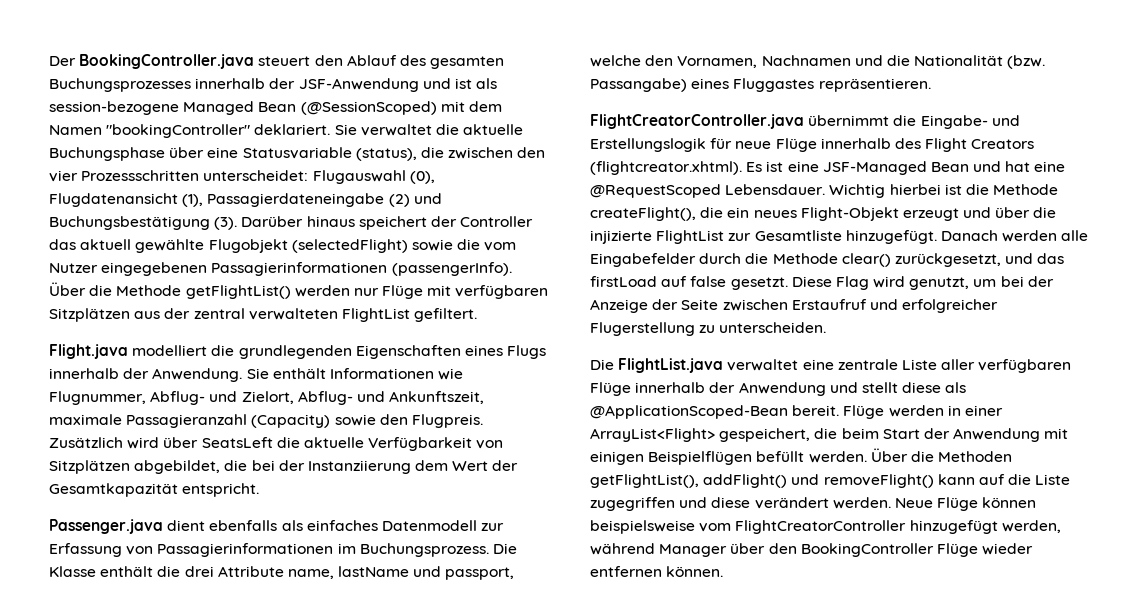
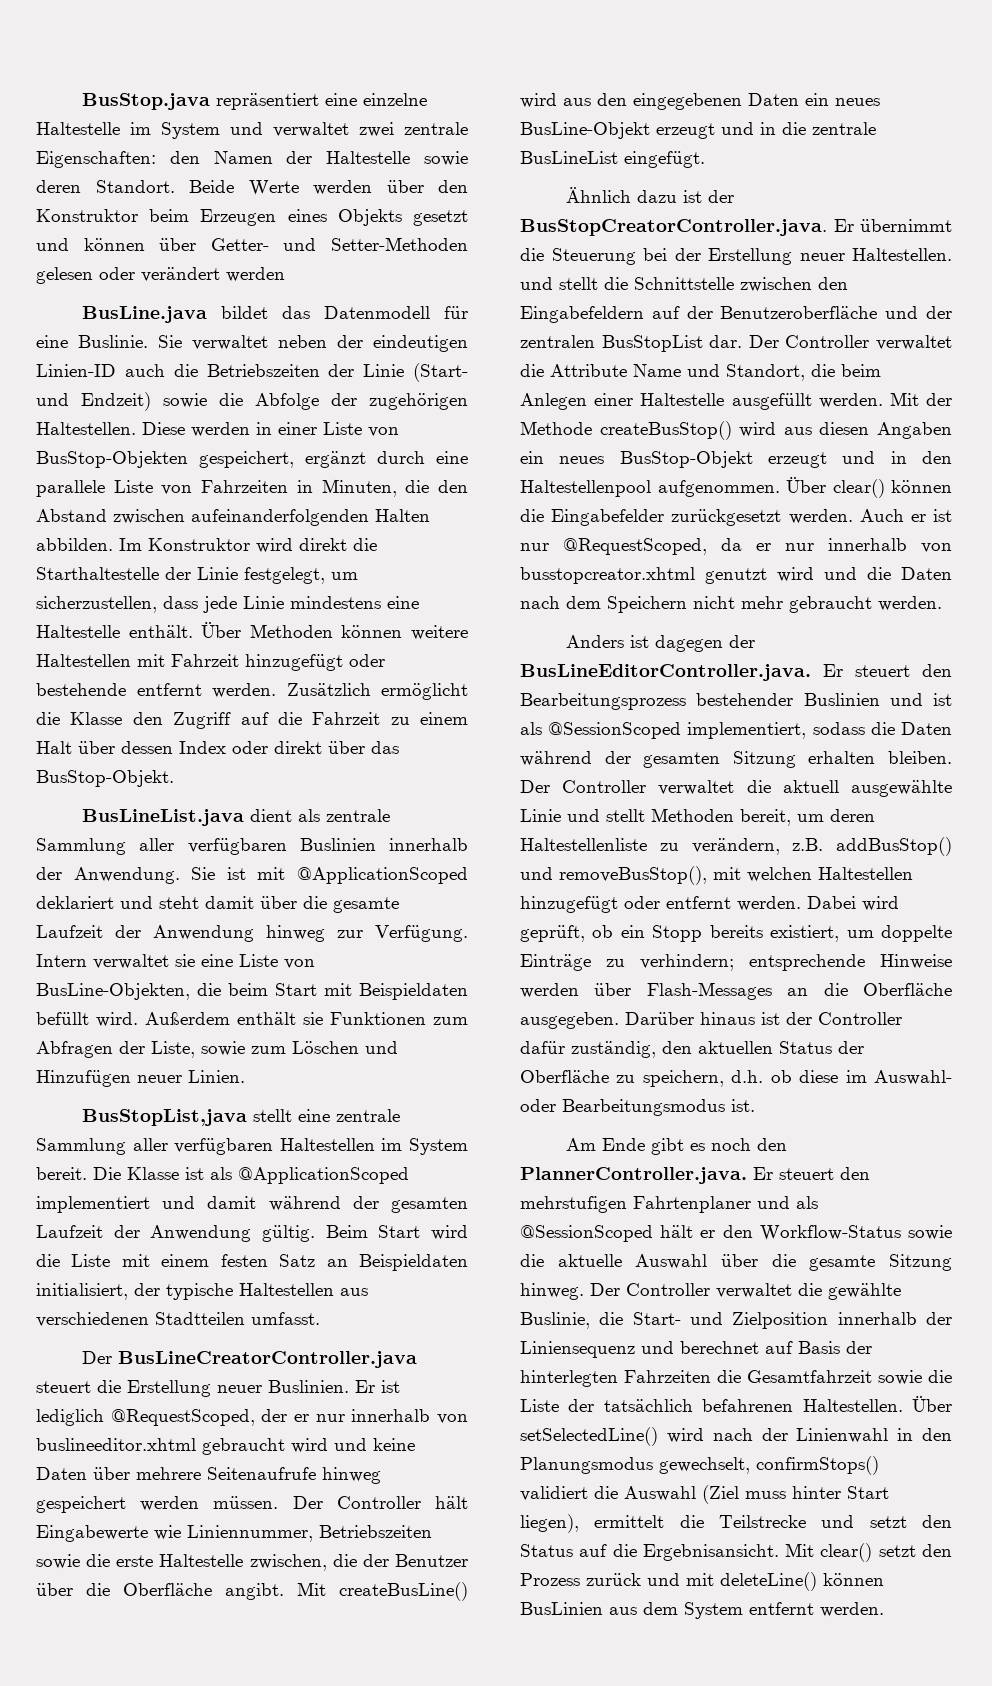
[49,54,505,69] [49,78,498,92] [49,101,502,115] [49,124,524,138] [49,147,546,161] [49,170,435,184] [49,193,442,207] [49,216,534,230] [49,239,517,253] [49,262,512,276] [49,282,549,299] [49,308,478,322] [49,344,547,359] [49,368,464,382] [49,391,485,405] [49,414,483,428] [49,437,504,451] [49,460,519,474] [49,483,260,497] [49,519,505,534] [49,543,517,557] [49,566,515,580] [590,55,1046,69] [590,78,931,92] [590,114,1020,129] [590,138,1035,152] [590,161,1066,175] [590,184,1059,198] [590,207,1057,221] [590,230,1089,244] [590,253,1065,267] [590,276,1054,290] [590,299,999,313] [590,322,827,336] [590,358,1072,373] [590,382,967,396] [590,405,1003,419] [590,428,1069,442] [590,448,1013,465] [590,474,1071,488] [590,497,1037,511] [590,520,1061,534] [590,543,1034,557] [590,566,724,577] Der BookingController.java steuert den Ablauf des gesamten Buchungsprozesses innerhalb der JSF-Anwendung und ist als session-bezogene Managed Bean (@SessionScoped) mit dem Namen "bookingController" deklariert. Sie verwaltet die aktuelle Buchungsphase über eine Statusvariable (status), die zwischen den vier Prozessschritten unterscheidet: Flugauswahl (0), Flugdatenansicht (1), Passagierdateneingabe (2) und Buchungsbestätigung (3). Darüber hinaus speichert der Controller das aktuell gewählte Flugobjekt (selectedFlight) sowie die vom Nutzer eingegebenen Passagierinformationen (passengerInfo). Über die Methode getFlightList() werden nur Flüge mit verfügbaren Sitzplätzen aus der zentral verwalteten FlightList gefiltert. // Flight.java modelliert die grundlegenden Eigenschaften eines Flugs innerhalb der Anwendung. Sie enthält Informationen wie Flugnummer, Abflug- und Zielort, Abflug- und Ankunftszeit, maximale Passagieranzahl (Capacity) sowie den Flugpreis. Zusätzlich wird über SeatsLeft die aktuelle Verfügbarkeit von Sitzplätzen abgebildet, die bei der Instanziierung dem Wert der Gesamtkapazität entspricht. // Passenger.java dient ebenfalls als einfaches Datenmodell zur Erfassung von Passagierinformationen im Buchungsprozess. Die Klasse enthält die drei Attribute name, lastName und passport, welche den Vornamen, Nachnamen und die Nationalität (bzw. Passangabe) eines Fluggastes repräsentieren. // FlightCreatorController.java übernimmt die Eingabe- und Erstellungslogik für neue Flüge innerhalb des Flight Creators (flightcreator.xhtml). Es ist eine JSF-Managed Bean und hat eine @RequestScoped Lebensdauer. Wichtig hierbei ist die Methode createFlight(), die ein neues Flight-Objekt erzeugt und über die injizierte FlightList zur Gesamtliste hinzugefügt. Danach werden alle Eingabefelder durch die Methode clear() zurückgesetzt, und das firstLoad auf false gesetzt. Diese Flag wird genutzt, um bei der Anzeige der Seite zwischen Erstaufruf und erfolgreicher Flugerstellung zu unterscheiden. // Die FlightList.java verwaltet eine zentrale Liste aller verfügbaren Flüge innerhalb der Anwendung und stellt diese als @ApplicationScoped-Bean bereit. Flüge werden in einer ArrayList<Flight> gespeichert, die beim Start der Anwendung mit einigen Beispielflügen befüllt werden. Über die Methoden getFlightList(), addFlight() und removeFlight() kann auf die Liste zugegriffen und diese verändert werden. Neue Flüge können beispielsweise vom FlightCreatorController hinzugefügt werden, während Manager über den BookingController Flüge wieder entfernen können. -> [82,93,428,110] [36,122,468,139] [36,151,469,168] [36,180,468,196] [36,209,468,226] [36,237,468,251] [36,267,285,284] [82,306,468,323] [36,335,468,352] [36,363,468,382] [36,392,468,411] [36,422,399,437] [36,451,468,468] [36,479,469,497] [36,509,430,526] [36,538,377,553] [36,567,358,584] [36,596,419,613] [36,622,468,640] [36,654,385,671] [36,683,468,700] [36,712,468,729] [36,741,399,754] [36,770,174,787] [82,809,391,826] [36,838,468,855] [36,867,468,884] [36,896,399,913] [36,925,468,942] [36,954,315,969] [36,983,468,1000] [36,1012,468,1027] [36,1041,398,1058] [36,1070,245,1087] [82,1109,401,1126] [36,1138,468,1155] [36,1167,409,1184] [36,1196,468,1213] [36,1225,469,1242] [36,1254,468,1271] [36,1283,368,1300] [36,1312,320,1327] [82,1351,418,1368] [36,1380,400,1397] [36,1409,469,1426] [36,1438,415,1455] [36,1467,381,1484] [36,1496,468,1513] [36,1525,432,1542] [36,1554,469,1571] [36,1582,468,1601] [520,93,880,110] [520,122,876,139] [520,151,705,168] [566,187,735,203] [520,219,952,236] [520,248,952,265] [520,277,848,292] [520,306,952,323] [520,335,952,352] [520,364,881,381] [520,392,952,410] [520,421,952,440] [520,451,952,468] [520,477,952,498] [520,509,952,526] [520,538,952,555] [520,567,952,584] [520,596,942,613] [566,635,756,652] [520,664,952,681] [520,693,952,710] [520,722,952,739] [520,751,952,768] [520,780,952,797] [520,808,875,826] [520,837,952,856] [520,866,913,885] [520,896,899,913] [520,925,952,942] [520,954,952,971] [520,982,952,1000] [520,1012,902,1029] [520,1041,864,1058] [520,1070,952,1087] [520,1099,755,1116] [566,1138,788,1155] [520,1167,870,1184] [520,1196,818,1213] [520,1225,952,1242] [520,1254,952,1271] [520,1283,901,1300] [520,1312,952,1329] [520,1341,872,1358] [520,1370,952,1387] [520,1396,952,1412] [520,1427,952,1446] [520,1456,879,1475] [520,1485,889,1504] [520,1514,952,1533] [520,1543,952,1562] [520,1572,884,1591] [520,1602,884,1619] BusStop.java repräsentiert eine einzelne Haltestelle im System und verwaltet zwei zentrale Eigenschaften: den Namen der Haltestelle sowie deren Standort. Beide Werte werden über den Konstruktor beim Erzeugen eines Objekts gesetzt und können über Getter- und Setter-Methoden gelesen oder verändert werden // BusLine.java bildet das Datenmodell für eine Buslinie. Sie verwaltet neben der eindeutigen Linien-ID auch die Betriebszeiten der Linie (Start- und Endzeit) sowie die Abfolge der zugehörigen Haltestellen. Diese werden in einer Liste von BusStop-Objekten gespeichert, ergänzt durch eine parallele Liste von Fahrzeiten in Minuten, die den Abstand zwischen aufeinanderfolgenden Halten abbilden. Im Konstruktor wird direkt die Starthaltestelle der Linie festgelegt, um sicherzustellen, dass jede Linie mindestens eine Haltestelle enthält. Über Methoden können weitere Haltestellen mit Fahrzeit hinzugefügt oder bestehende entfernt werden. Zusätzlich ermöglicht die Klasse den Zugriff auf die Fahrzeit zu einem Halt über dessen Index oder direkt über das BusStop-Objekt. // BusLineList.java dient als zentrale Sammlung aller verfügbaren Buslinien innerhalb der Anwendung. Sie ist mit @ApplicationScoped deklariert und steht damit über die gesamte Laufzeit der Anwendung hinweg zur Verfügung. Intern verwaltet sie eine Liste von BusLine-Objekten, die beim Start mit Beispieldaten befüllt wird. Außerdem enthält sie Funktionen zum Abfragen der Liste, sowie zum Löschen und Hinzufügen neuer Linien. // BusStopList,java stellt eine zentrale Sammlung aller verfügbaren Haltestellen im System bereit. Die Klasse ist als @ApplicationScoped implementiert und damit während der gesamten Laufzeit der Anwendung gültig. Beim Start wird die Liste mit einem festen Satz an Beispieldaten initialisiert, der typische Haltestellen aus verschiedenen Stadtteilen umfasst. // Der BusLineCreatorController.java steuert die Erstellung neuer Buslinien. Er ist lediglich @RequestScoped, der er nur innerhalb von buslineeditor.xhtml gebraucht wird und keine Daten über mehrere Seitenaufrufe hinweg gespeichert werden müssen. Der Controller hält Eingabewerte wie Liniennummer, Betriebszeiten sowie die erste Haltestelle zwischen, die der Benutzer über die Oberfläche angibt. Mit createBusLine() wird aus den eingegebenen Daten ein neues BusLine-Objekt erzeugt und in die zentrale BusLineList eingefügt. // Ähnlich dazu ist der BusStopCreatorController.java. Er übernimmt die Steuerung bei der Erstellung neuer Haltestellen. und stellt die Schnittstelle zwischen den Eingabefeldern auf der Benutzeroberfläche und der zentralen BusStopList dar. Der Controller verwaltet die Attribute Name und Standort, die beim Anlegen einer Haltestelle ausgefüllt werden. Mit der Methode createBusStop() wird aus diesen Angaben ein neues BusStop-Objekt erzeugt und in den Haltestellenpool aufgenommen. Über clear() können die Eingabefelder zurückgesetzt werden. Auch er ist nur @RequestScoped, da er nur innerhalb von busstopcreator.xhtml genutzt wird und die Daten nach dem Speichern nicht mehr gebraucht werden. // Anders ist dagegen der BusLineEditorController.java. Er steuert den Bearbeitungsprozess bestehender Buslinien und ist als @SessionScoped implementiert, sodass die Daten während der gesamten Sitzung erhalten bleiben. Der Controller verwaltet die aktuell ausgewählte Linie und stellt Methoden bereit, um deren Haltestellenliste zu verändern, z.B. addBusStop() und removeBusStop(), mit welchen Haltestellen hinzugefügt oder entfernt werden. Dabei wird geprüft, ob ein Stopp bereits existiert, um doppelte Einträge zu verhindern; entsprechende Hinweise werden über Flash-Messages an die Oberfläche ausgegeben. Darüber hinaus ist der Controller dafür zuständig, den aktuellen Status der Oberfläche zu speichern, d.h. ob diese im Auswahl- oder Bearbeitungsmodus ist. // Am Ende gibt es noch den PlannerController.java. Er steuert den mehrstufigen Fahrtenplaner und als @SessionScoped hält er den Workflow-Status sowie die aktuelle Auswahl über die gesamte Sitzung hinweg. Der Controller verwaltet die gewählte Buslinie, die Start- und Zielposition innerhalb der Liniensequenz und berechnet auf Basis der hinterlegten Fahrzeiten die Gesamtfahrzeit sowie die Liste der tatsächlich befahrenen Haltestellen. Über setSelectedLine() wird nach der Linienwahl in den Planungsmodus gewechselt, confirmStops() validiert die Auswahl (Ziel muss hinter Start liegen), ermittelt die Teilstrecke und setzt den Status auf die Ergebnisansicht. Mit clear() setzt den Prozess zurück und mit deleteLine() können BusLinien aus dem System entfernt werden.

